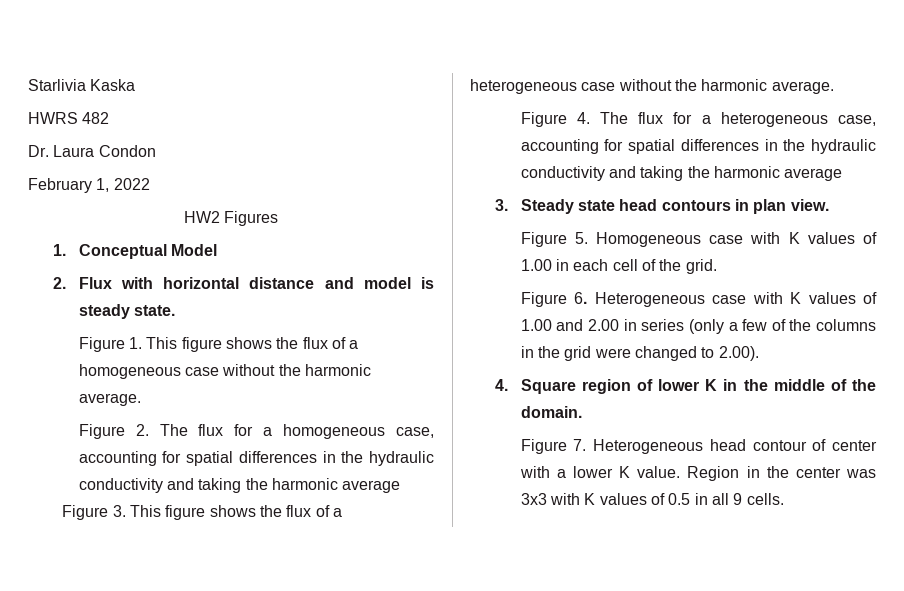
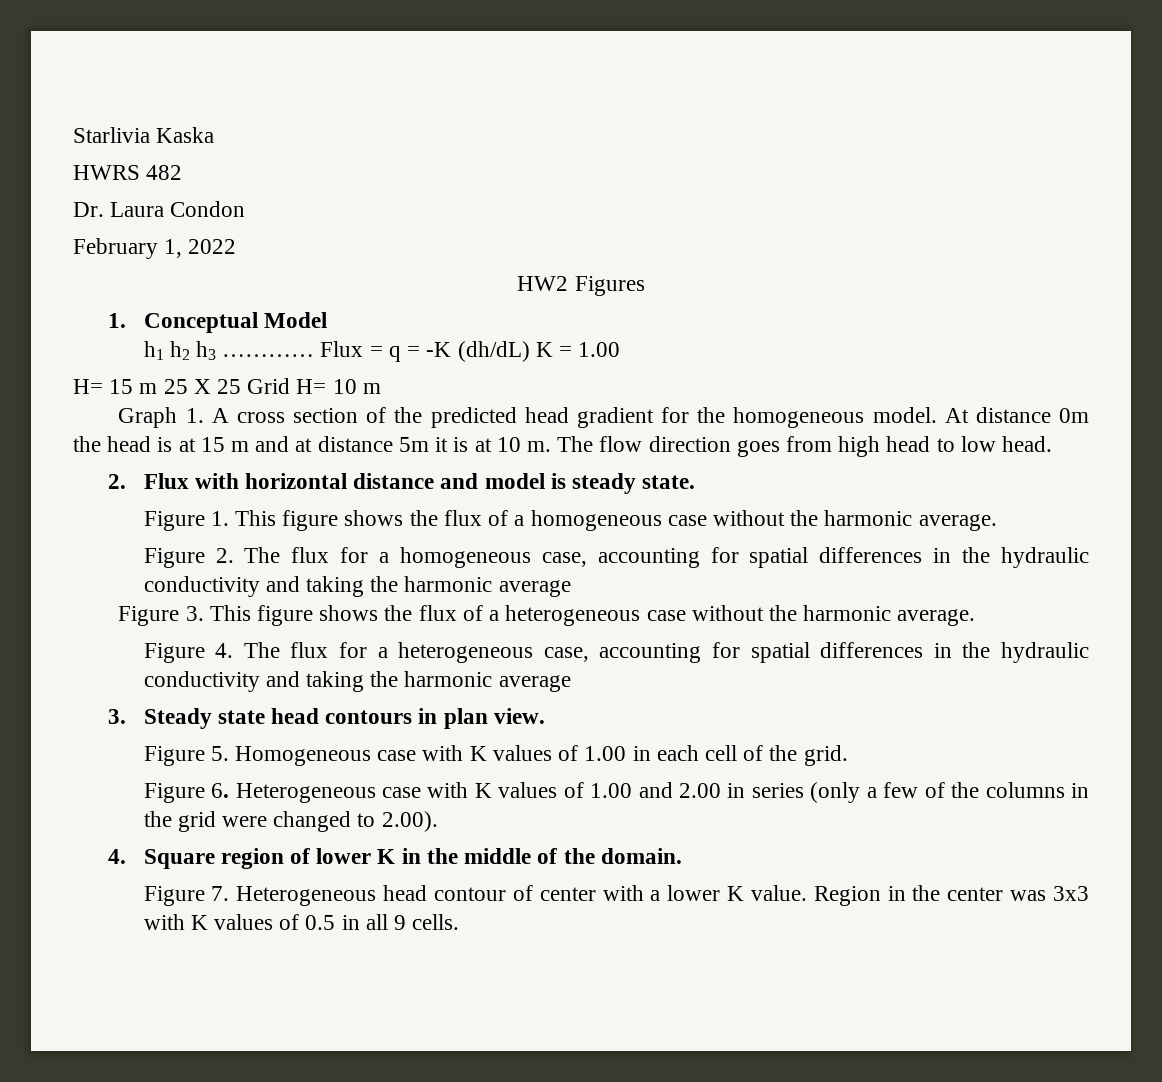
(218, 250) none -> [143,341,621,362] [73,378,381,394] [118,407,1090,428] [73,436,1053,457] // h1 h2 h3 ………… Flux = q = -K (dh/dL) K = 1.00 // H= 15 m 25 X 25 Grid H= 10 m // Graph 1. A cross section of the predicted head gradient for the homogeneous model. At distance 0m the head is at 15 m and at distance 5m it is at 10 m. The flow direction goes from high head to low head.

